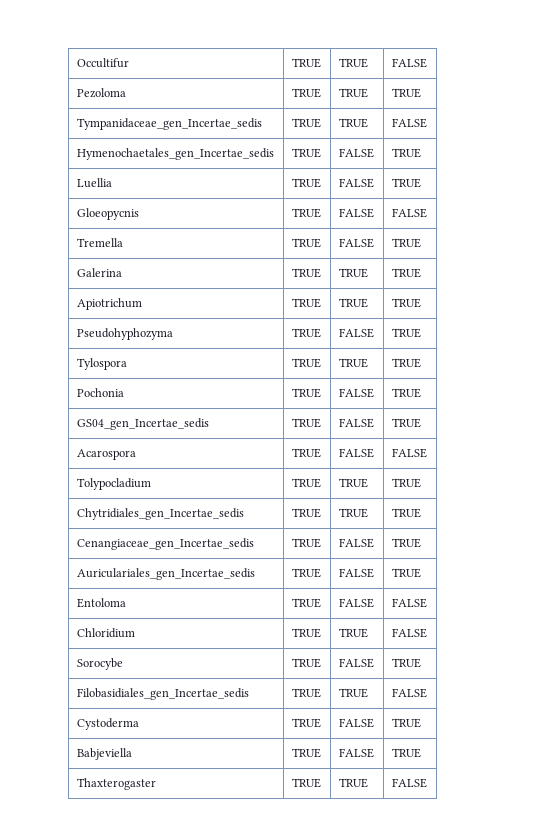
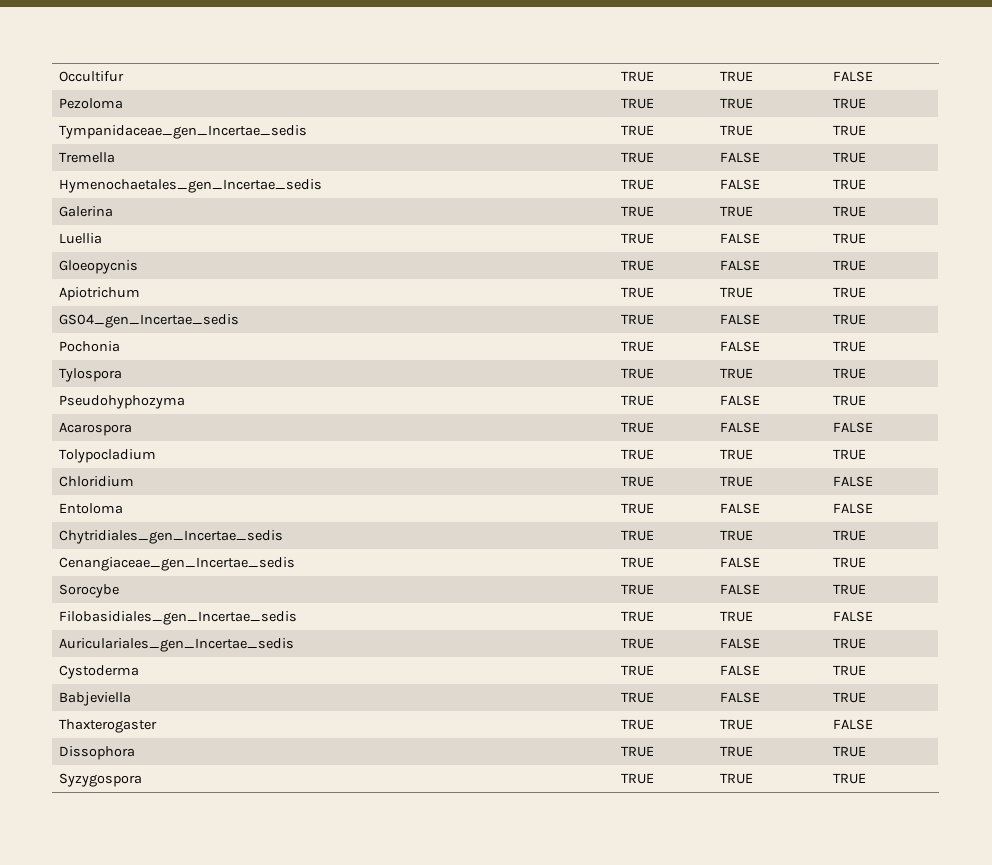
[391,118,427,128] | FALSE -> [833,125,867,136] [59,152,116,163] [621,152,655,163] [720,152,761,163] [833,152,867,163] | TRUE // Tremella | TRUE | FALSE | TRUE
(421, 153) none -> [59,206,114,217] [621,206,655,217] [720,206,754,217] [833,206,867,217] // Galerina | TRUE | TRUE | TRUE
[391,208,427,218] [76,238,123,247] [291,238,321,248] [338,238,374,248] [391,238,421,248] [76,268,122,277] [291,268,321,278] [338,268,368,278] | FALSE // Tremella | TRUE | FALSE | TRUE // Galerina | TRUE | TRUE -> (761, 265) none
[76,328,173,340] Pseudohyphozyma -> [59,314,240,328] [621,314,655,325] [720,314,761,325] [833,314,867,325] [59,341,121,352] GS04_gen_Incertae_sedis | TRUE | FALSE | TRUE // Pochonia
[76,388,124,397] [291,388,321,398] [338,388,374,398] [391,388,421,398] [76,418,209,430] Pochonia | TRUE | FALSE | TRUE // GS04_gen_Incertae_sedis -> [59,395,186,409] Pseudohyphozyma
(421, 483) none -> [59,476,135,487] [621,476,655,487] [720,476,754,487] [833,476,874,487] [59,503,124,514] [621,503,655,514] [720,503,761,514] [833,503,874,514] // Chloridium | TRUE | TRUE | FALSE // Entoloma | TRUE | FALSE | FALSE
[76,568,255,580] [291,568,321,578] [338,568,374,578] [391,568,421,578] [76,598,126,608] [291,598,321,608] [338,598,374,608] [391,598,427,608] [76,628,135,638] [291,628,321,638] [338,628,368,638] [391,628,427,638] // Auriculariales_gen_Incertae_sedis | TRUE | FALSE | TRUE // Entoloma | TRUE | FALSE | FALSE // Chloridium | TRUE | TRUE | FALSE -> (867, 562) none
(427, 693) none -> [59,638,295,652] [621,638,655,649] [720,638,761,649] [833,638,867,649] // Auriculariales_gen_Incertae_sedis | TRUE | FALSE | TRUE
(427, 783) none -> [59,746,136,760] [621,746,655,757] [720,746,754,757] [833,746,867,757] [59,773,143,787] [621,773,655,784] [720,773,754,784] [833,773,867,784] // Dissophora | TRUE | TRUE | TRUE // Syzygospora | TRUE | TRUE | TRUE

